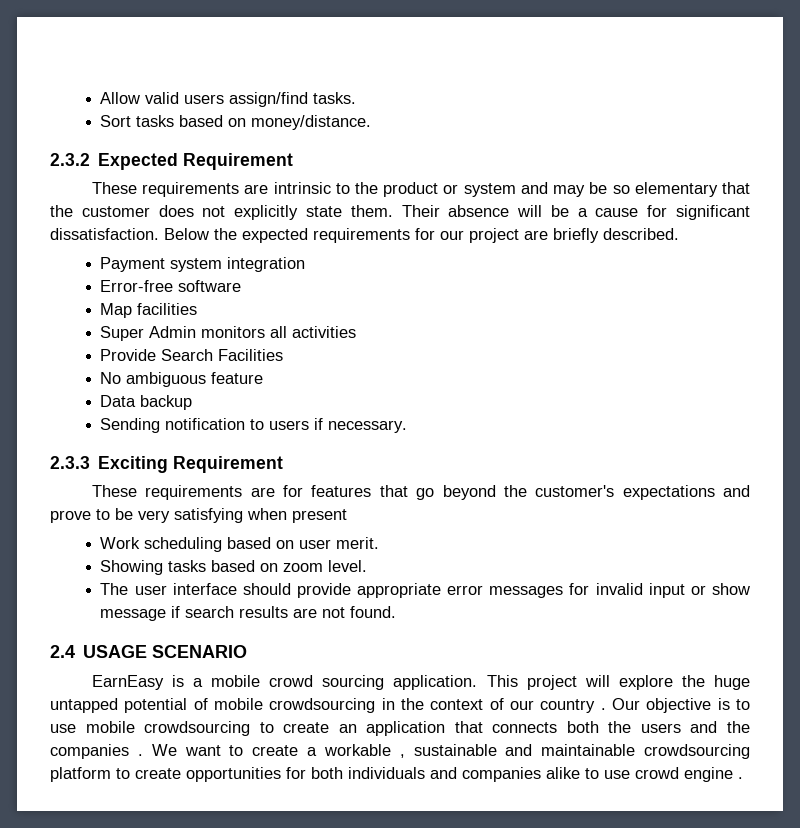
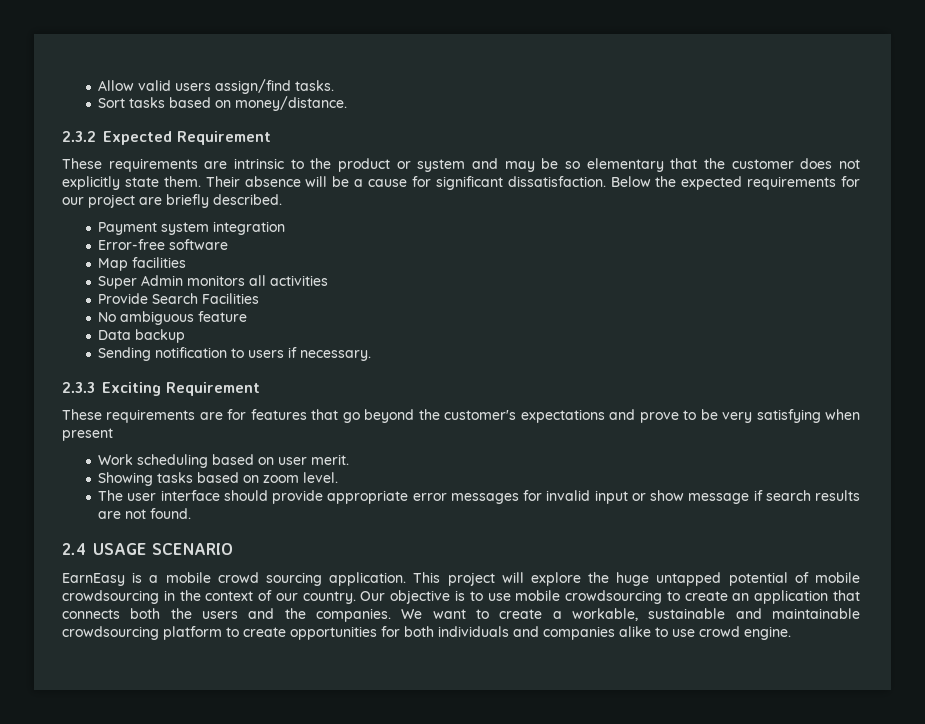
[540,699,606,713] country . -> [302,591,356,604] country.
[50,744,143,759] companies . -> [316,608,391,622] companies.
[323,744,405,758] workable , -> [571,608,638,621] workable,
[684,767,743,782] engine . -> [744,626,791,640] engine.

